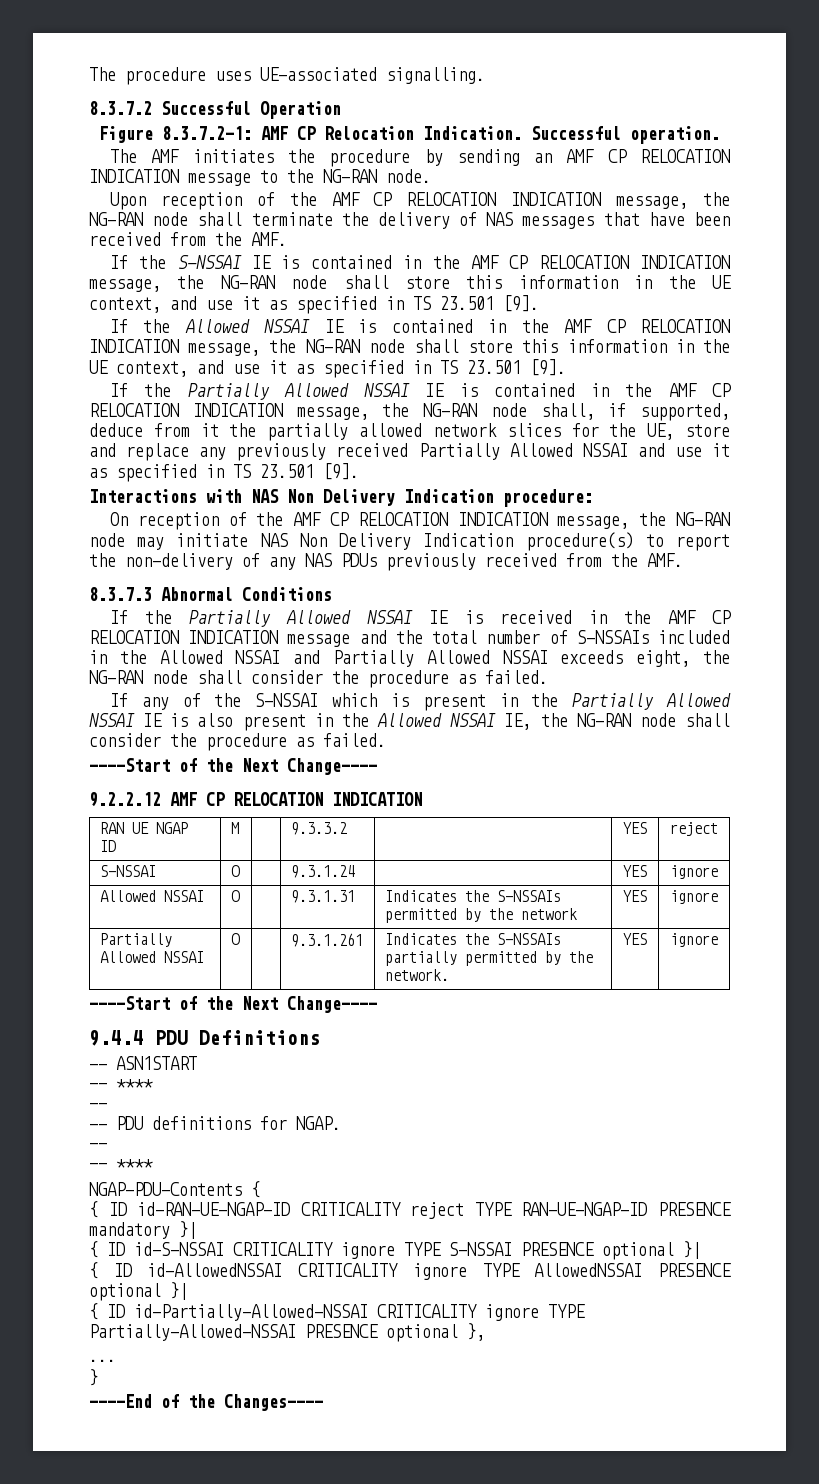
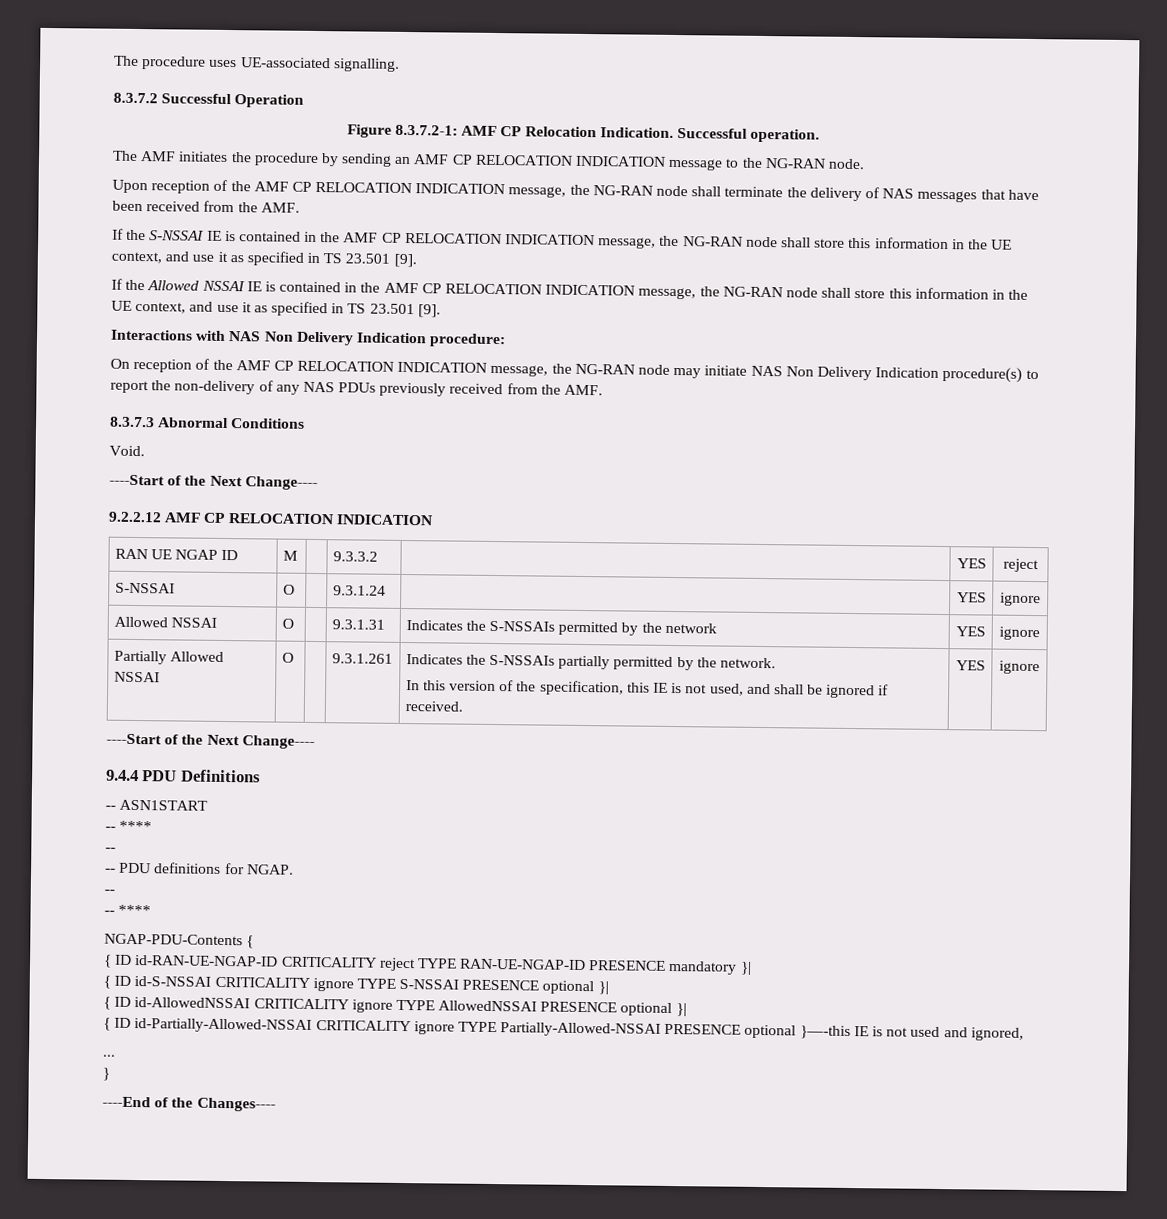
[110,383,731,400] [89,403,730,421] [89,423,731,441] [89,443,731,461] [89,463,359,482] // If the Partially Allowed NSSAI IE is contained in the AMF CP RELOCATION INDICATION message, the NG-RAN node shall, if supported, deduce from it the partially allowed network slices for the UE, store and replace any previously received Partially Allowed NSSAI and use it as specified in TS 23.501 [9]. -> (441, 311) none
[110,610,732,627] [89,630,730,647] [89,650,730,667] [89,670,548,688] [110,693,731,711] [89,713,730,731] [89,733,386,751] If the Partially Allowed NSSAI IE is received in the AMF CP RELOCATION INDICATION message and the total number of S-NSSAIs included in the Allowed NSSAI and Partially Allowed NSSAI exceeds eight, the NG-RAN node shall consider the procedure as failed. // If any of the S-NSSAI which is present in the Partially Allowed NSSAI IE is also present in the Allowed NSSAI IE, the NG-RAN node shall consider the procedure as failed. -> [109,445,145,457] Void.
(449, 975) none -> [405,680,890,699] [404,701,463,712] // In this version of the specification, this IE is not used, and shall be ignored if received.
[467,1323,485,1341] }, -> [799,1025,1024,1041] }—-this IE is not used and ignored,

